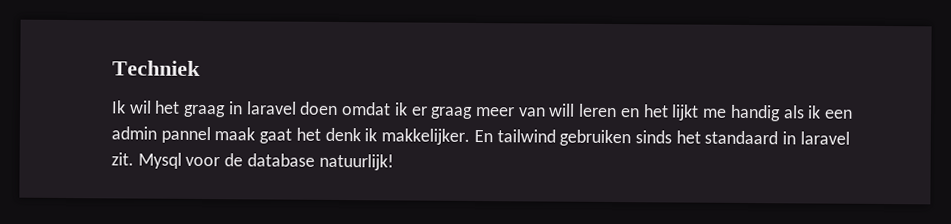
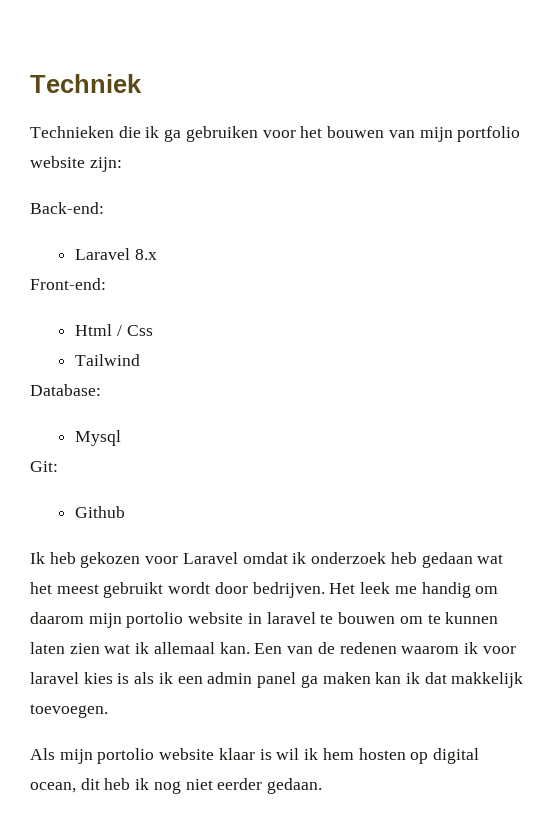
[111,100,853,122] [111,126,850,147] [111,152,394,171] Ik wil het graag in laravel doen omdat ik er graag meer van will leren en het lijkt me handig als ik een admin pannel maak gaat het denk ik makkelijker. En tailwind gebruiken sinds het standaard in laravel zit. Mysql voor de database natuurlijk! -> [30,126,521,142] [30,156,122,172] [30,202,104,214] [75,248,157,260] [30,278,106,290] [75,324,153,336] [75,354,141,366] [30,384,101,396] [75,430,122,446] [30,461,58,472] [75,506,126,518] [30,552,504,568] [30,582,499,598] [30,612,499,628] [30,642,516,654] [30,672,524,688] [30,704,108,718] [30,748,479,764] [30,778,323,794] Technieken die ik ga gebruiken voor het bouwen van mijn portfolio website zijn: // Back-end: // Laravel 8.x // Front-end: // Html / Css // Tailwind // Database: // Mysql // Git: // Github // Ik heb gekozen voor Laravel omdat ik onderzoek heb gedaan wat het meest gebruikt wordt door bedrijven. Het leek me handig om daarom mijn portolio website in laravel te bouwen om te kunnen laten zien wat ik allemaal kan. Een van de redenen waarom ik voor laravel kies is als ik een admin panel ga maken kan ik dat makkelijk toevoegen. // Als mijn portolio website klaar is wil ik hem hosten op digital ocean, dit heb ik nog niet eerder gedaan.

